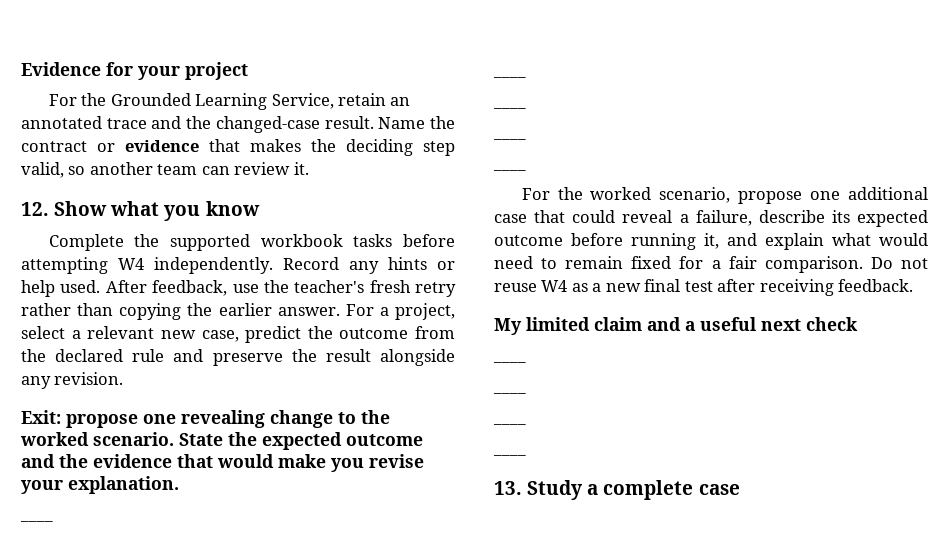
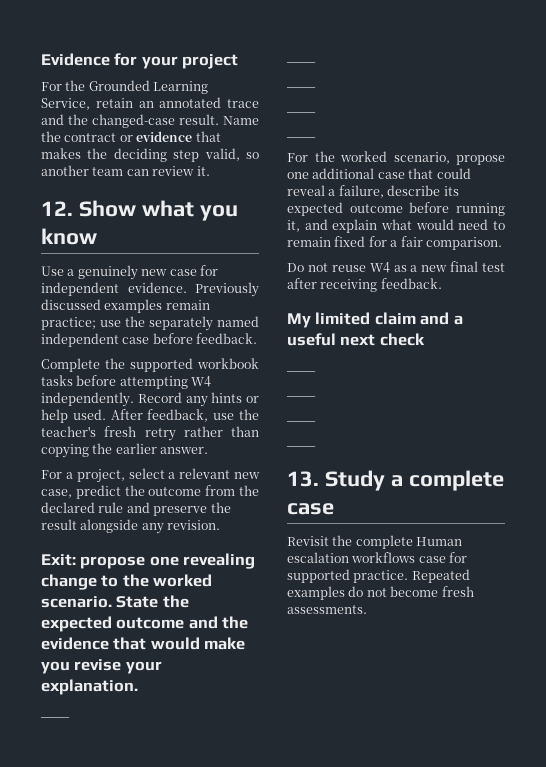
(260, 208) none -> [41,265,218,280] [41,282,259,297] [41,299,210,313] [41,316,259,331] [41,333,258,347] // Use a genuinely new case for independent evidence. Previously discussed examples remain practice; use the separately named independent case before feedback.
(340, 311) none -> (209, 450) //
(863, 264) none -> (502, 243) //
(740, 489) none -> [287,535,463,549] [287,552,468,563] [287,569,470,583] [287,586,474,600] [287,605,367,614] // Revisit the complete Human escalation workflows case for supported practice. Repeated examples do not become fresh assessments.

